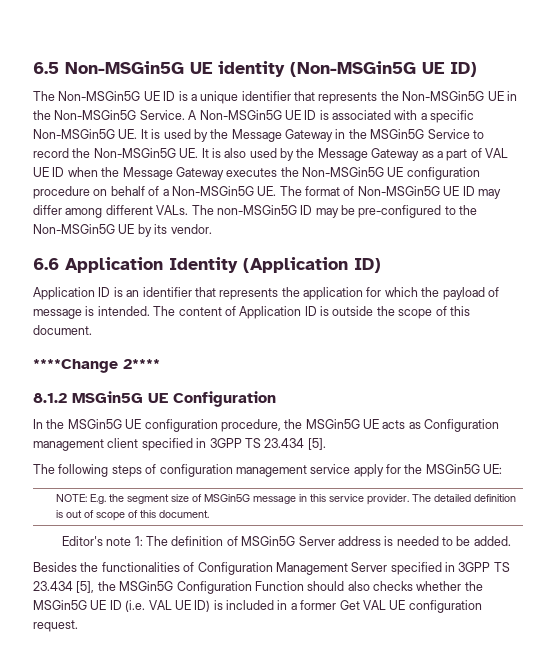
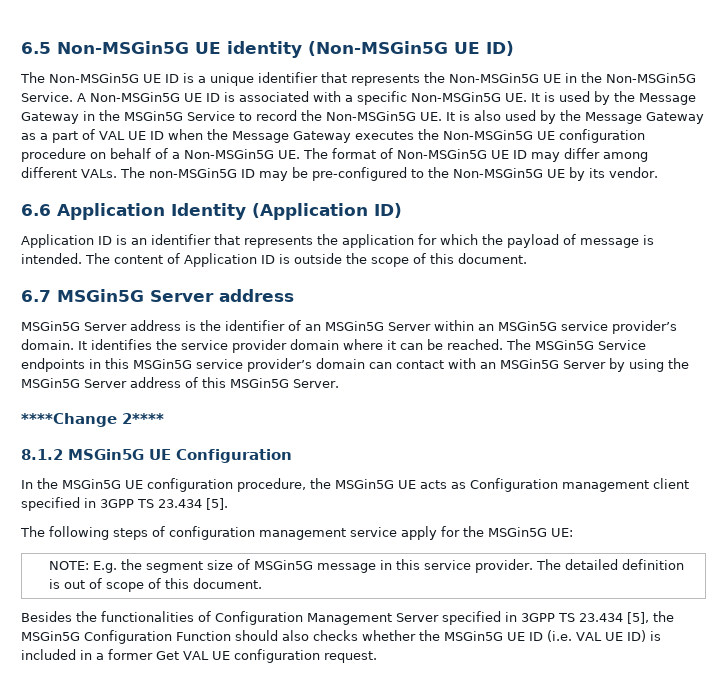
(92, 330) none -> [21,289,294,302] [21,320,677,334] [21,339,646,353] [21,358,689,372] [21,377,339,388] // 6.7 MSGin5G Server address // MSGin5G Server address is the identifier of an MSGin5G Server within an MSGin5G service provider’s domain. It identifies the service provider domain where it can be reached. The MSGin5G Service endpoints in this MSGin5G service provider’s domain can contact with an MSGin5G Server by using the MSGin5G Server address of this MSGin5G Server.
[61,536,511,546] // Editor's note 1: The definition of MSGin5G Server address is needed to be added. -> (263, 583) none

